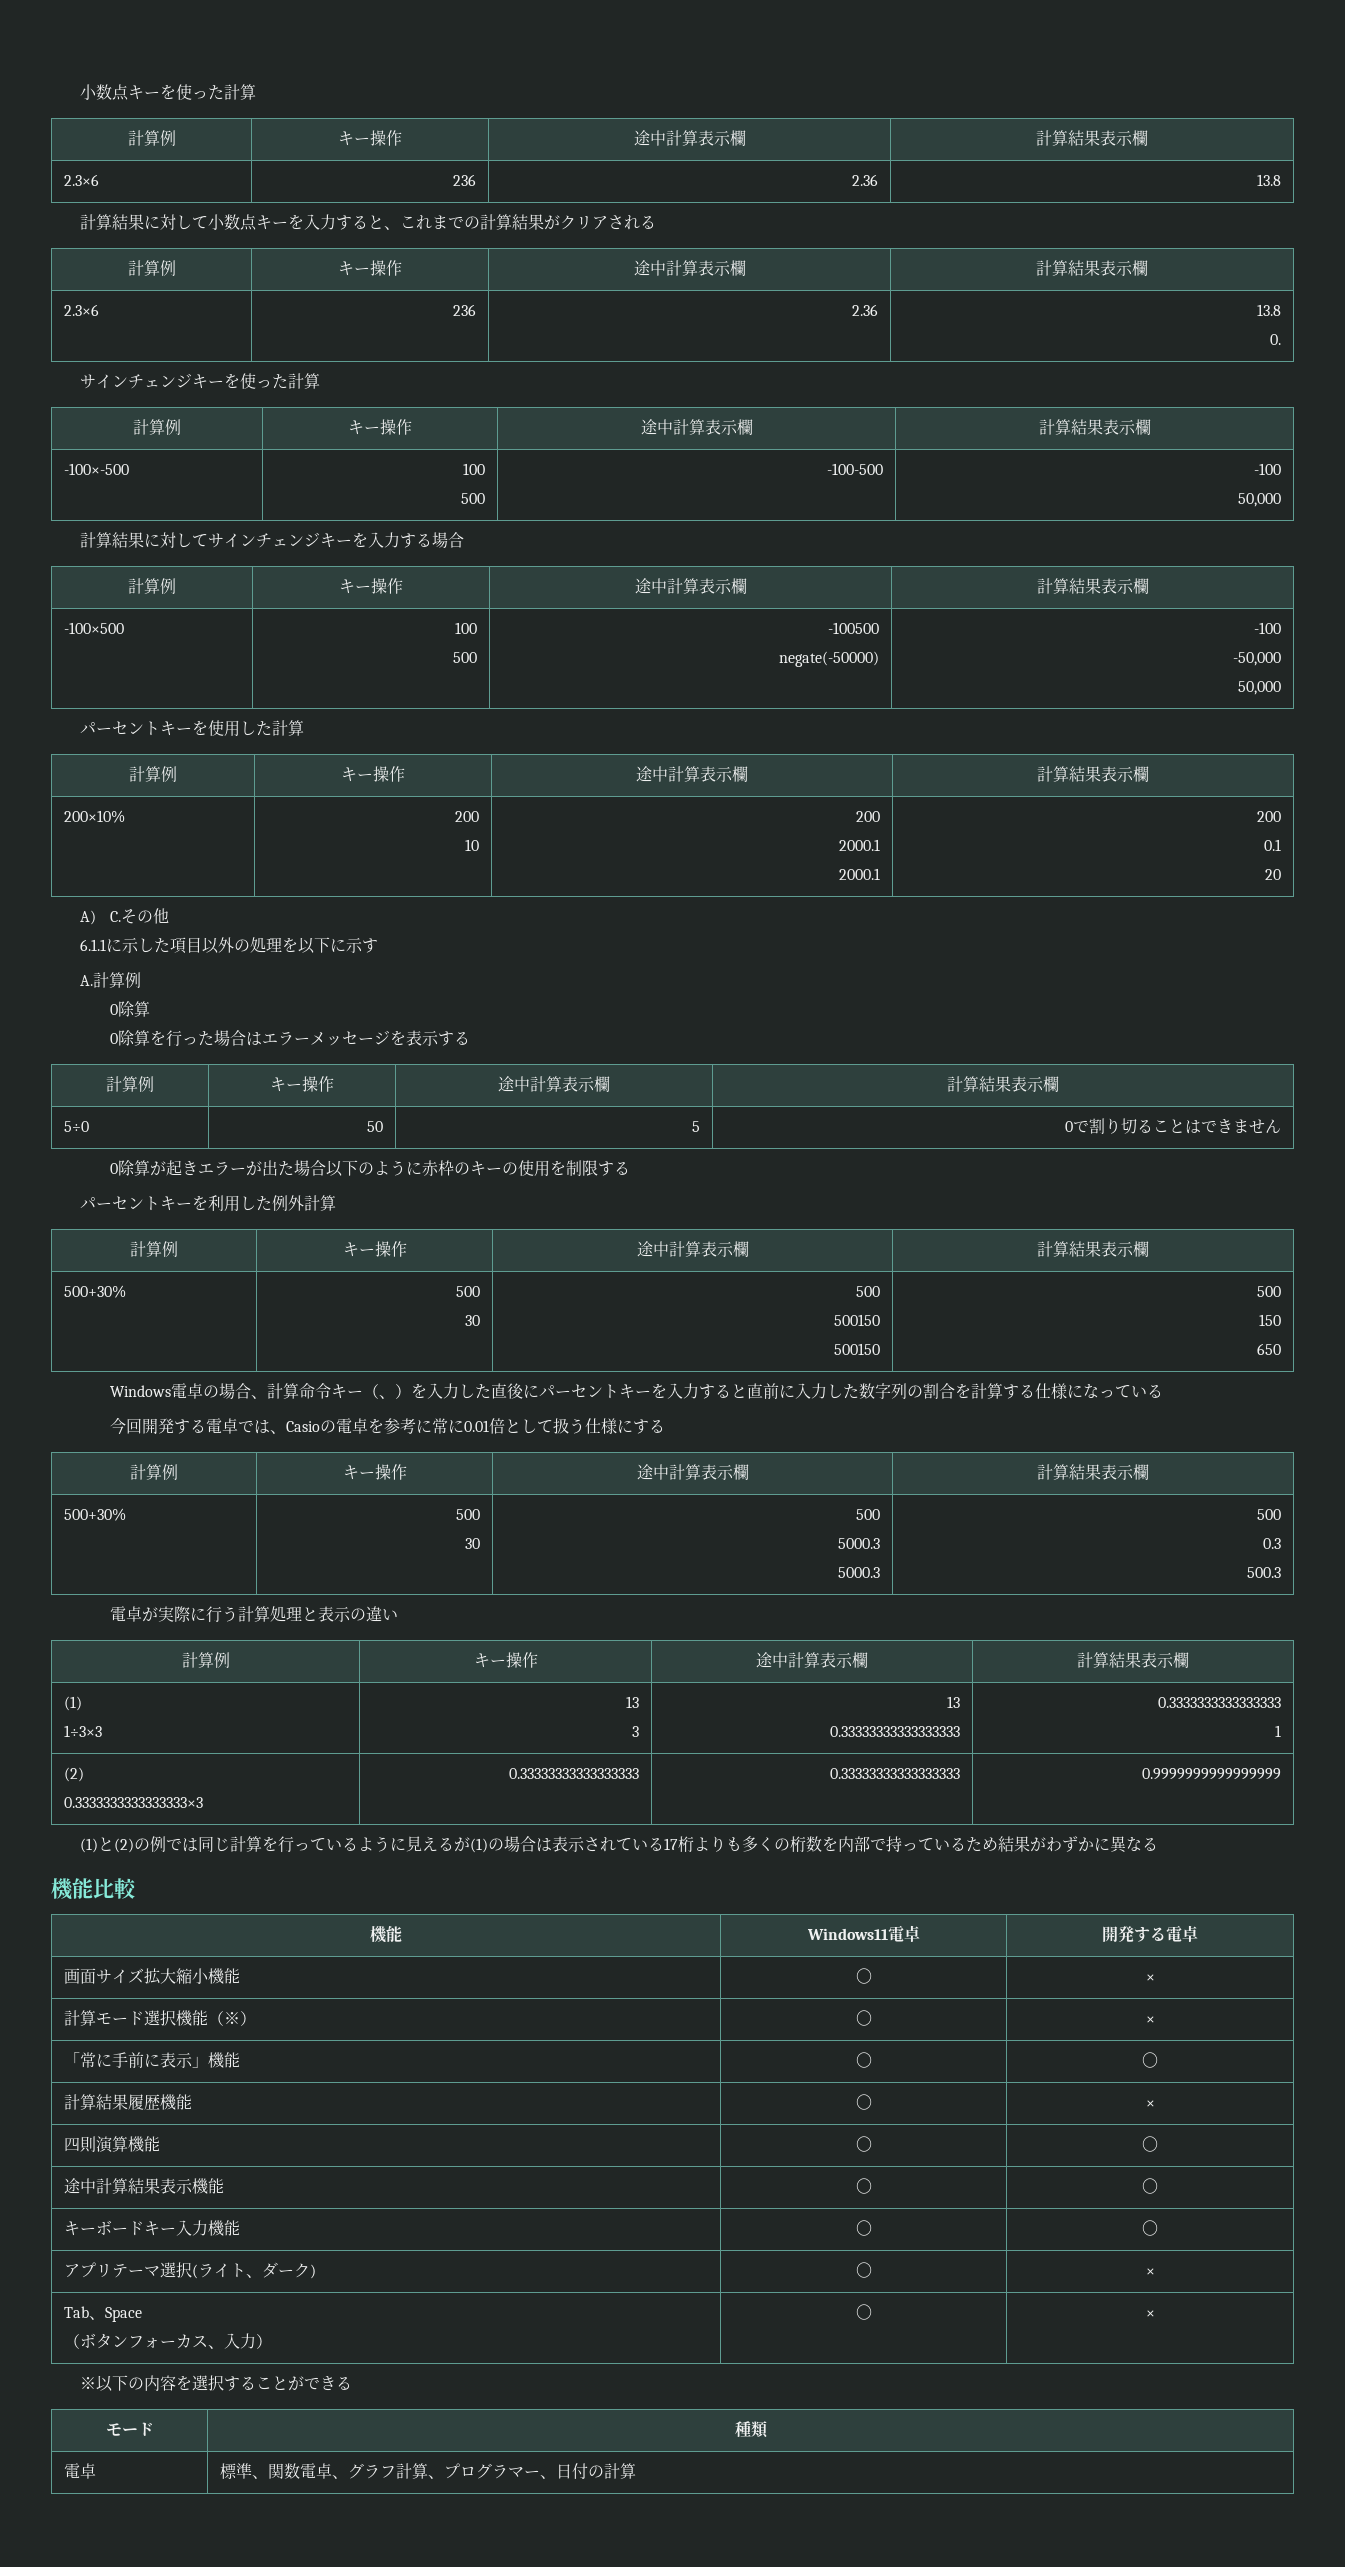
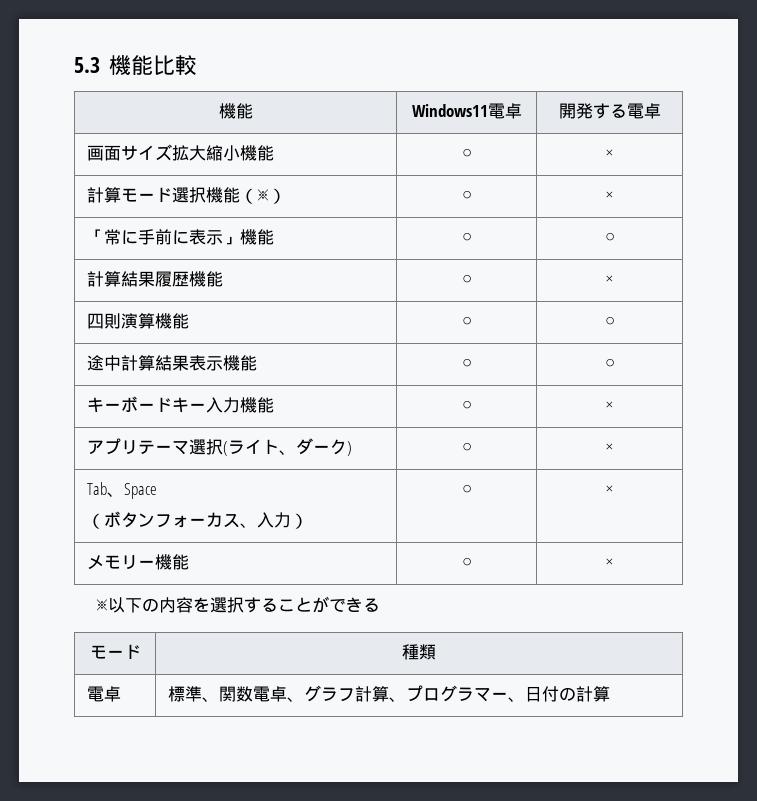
[80,84,257,101] [127,130,176,146] [338,130,402,146] [633,130,746,146] [1036,130,1148,146] [63,174,99,186] [453,174,477,186] [852,174,879,186] [1257,174,1282,186] [80,214,657,231] [127,260,176,276] [338,260,402,276] [633,260,746,276] [1036,260,1148,276] [63,304,99,316] [453,304,477,316] [852,304,879,316] [1257,304,1282,316] [1270,334,1282,345] [80,373,321,389] [133,419,181,435] [348,419,412,435] [640,419,753,435] [1038,419,1151,435] [63,463,129,475] [463,463,486,475] [461,493,486,504] [827,463,884,475] [1254,463,1282,475] [1238,493,1282,507] [80,532,465,548] [128,578,176,594] [339,578,403,594] [634,578,747,594] [1036,578,1149,594] [63,622,124,634] [455,622,478,634] [453,652,478,663] [828,622,880,634] [779,651,880,667] [1254,622,1282,634] [1233,652,1282,666] [1238,681,1282,695] [79,720,304,737] [129,766,177,782] [341,766,405,782] [636,766,748,782] [1037,766,1149,782] [63,810,125,823] [455,811,480,822] [465,839,480,851] [856,811,881,822] [839,839,881,851] [839,868,881,880] [1257,811,1282,822] [1264,839,1282,851] [1265,869,1282,880] [80,908,169,925] [80,937,379,954] [80,972,142,988] [109,1001,150,1017] [109,1030,470,1047] [106,1076,154,1092] [270,1076,334,1092] [498,1076,610,1092] [947,1076,1059,1092] [63,1121,89,1132] [367,1121,384,1132] [692,1121,701,1132] [1065,1118,1282,1134] [109,1160,630,1177] [80,1195,337,1212] [130,1241,178,1257] [342,1241,407,1257] [636,1241,749,1257] [1037,1241,1149,1257] [63,1285,126,1298] [456,1286,481,1297] [465,1315,481,1326] [856,1286,881,1297] [834,1314,881,1326] [834,1343,881,1355] [1257,1286,1282,1297] [1259,1314,1282,1326] [1257,1343,1282,1355] [109,1383,1163,1399] [109,1417,665,1435] [130,1464,178,1480] [342,1464,407,1480] [636,1464,749,1480] [1037,1464,1149,1480] [63,1508,126,1521] [456,1509,481,1520] [465,1538,481,1549] [856,1509,881,1520] [838,1538,881,1549] [838,1567,881,1578] [1257,1509,1282,1520] [1263,1538,1282,1549] [1247,1567,1282,1578] [109,1606,398,1623] [181,1652,230,1668] [473,1652,538,1668] [756,1652,868,1668] [1077,1652,1189,1668] [63,1696,82,1711] [63,1725,102,1737] [626,1696,640,1708] [632,1726,640,1737] [947,1696,961,1708] [830,1726,961,1737] [1158,1697,1282,1708] [1275,1725,1282,1737] [63,1767,84,1782] [63,1797,203,1808] [509,1768,640,1779] [830,1768,961,1779] [1142,1768,1282,1780] [80,1836,1159,1853] 小数点キーを使った計算 // 計算例 | キー操作 | 途中計算表示欄 | 計算結果表示欄 // 2.3×6 | 236 | 2.36 | 13.8 // 計算結果に対して小数点キーを入力すると、これまでの計算結果がクリアされる // 計算例 | キー操作 | 途中計算表示欄 | 計算結果表示欄 // 2.3×6 | 236 | 2.36 | 13.8 // 0. // サインチェンジキーを使った計算 // 計算例 | キー操作 | 途中計算表示欄 | 計算結果表示欄 // -100×-500 | 100 // 500 | -100-500 | -100 // 50,000 // 計算結果に対してサインチェンジキーを入力する場合 // 計算例 | キー操作 | 途中計算表示欄 | 計算結果表示欄 // -100×500 | 100 // 500 | -100500 // negate(-50000) | -100 // -50,000 // 50,000 // パーセントキーを使用した計算 // 計算例 | キー操作 | 途中計算表示欄 | 計算結果表示欄 // 200×10% | 200 // 10 | 200 // 2000.1 // 2000.1 | 200 // 0.1 // 20 // A) C.その他 // 6.1.1に示した項目以外の処理を以下に示す // A.計算例 // 0除算 // 0除算を行った場合はエラーメッセージを表示する // 計算例 | キー操作 | 途中計算表示欄 | 計算結果表示欄 // 5÷0 | 50 | 5 | 0で割り切ることはできません // 0除算が起きエラーが出た場合以下のように赤枠のキーの使用を制限する // パーセントキーを利用した例外計算 // 計算例 | キー操作 | 途中計算表示欄 | 計算結果表示欄 // 500+30% | 500 // 30 | 500 // 500150 // 500150 | 500 // 150 // 650 // Windows電卓の場合、計算命令キー（、）を入力した直後にパーセントキーを入力すると直前に入力した数字列の割合を計算する仕様になっている // 今回開発する電卓では、Casioの電卓を参考に常に0.01倍として扱う仕様にする // 計算例 | キー操作 | 途中計算表示欄 | 計算結果表示欄 // 500+30% | 500 // 30 | 500 // 5000.3 // 5000.3 | 500 // 0.3 // 500.3 // 電卓が実際に行う計算処理と表示の違い // 計算例 | キー操作 | 途中計算表示欄 | 計算結果表示欄 // (1) // 1÷3×3 | 13 // 3 | 13 // 0.33333333333333333 | 0.3333333333333333 // 1 // (2) // 0.3333333333333333×3 | 0.33333333333333333 | 0.33333333333333333 | 0.9999999999999999 // (1)と(2)の例では同じ計算を行っているように見えるが(1)の場合は表示されている17桁よりも多くの桁数を内部で持っているため結果がわずかに異なる // -> [74,57,100,73] 5.3
[855,1968,872,1984] 〇 -> [461,148,472,159] ○
[855,2010,872,2026] 〇 -> [461,190,472,201] ○
[855,2052,872,2068] [1142,2052,1158,2068] 〇 | 〇 -> [461,232,472,243] [604,232,615,243] ○ | ○
[855,2094,872,2110] 〇 -> [461,274,472,285] ○
[855,2136,872,2152] [1142,2136,1158,2152] 〇 | 〇 -> [461,316,472,327] [604,316,615,327] ○ | ○
[855,2178,872,2194] [1142,2178,1158,2194] 〇 | 〇 -> [461,358,472,369] [604,358,615,369] ○ | ○
[855,2220,872,2236] [1142,2220,1158,2236] 〇 | 〇 -> [461,400,472,411] [606,401,613,411] ○ | ×
[855,2262,872,2278] 〇 -> [461,442,472,453] ○
[855,2304,872,2320] 〇 -> [461,484,472,495] [606,485,613,495] [87,554,190,570] [461,557,472,568] ○ | × // メモリー機能 | ○

